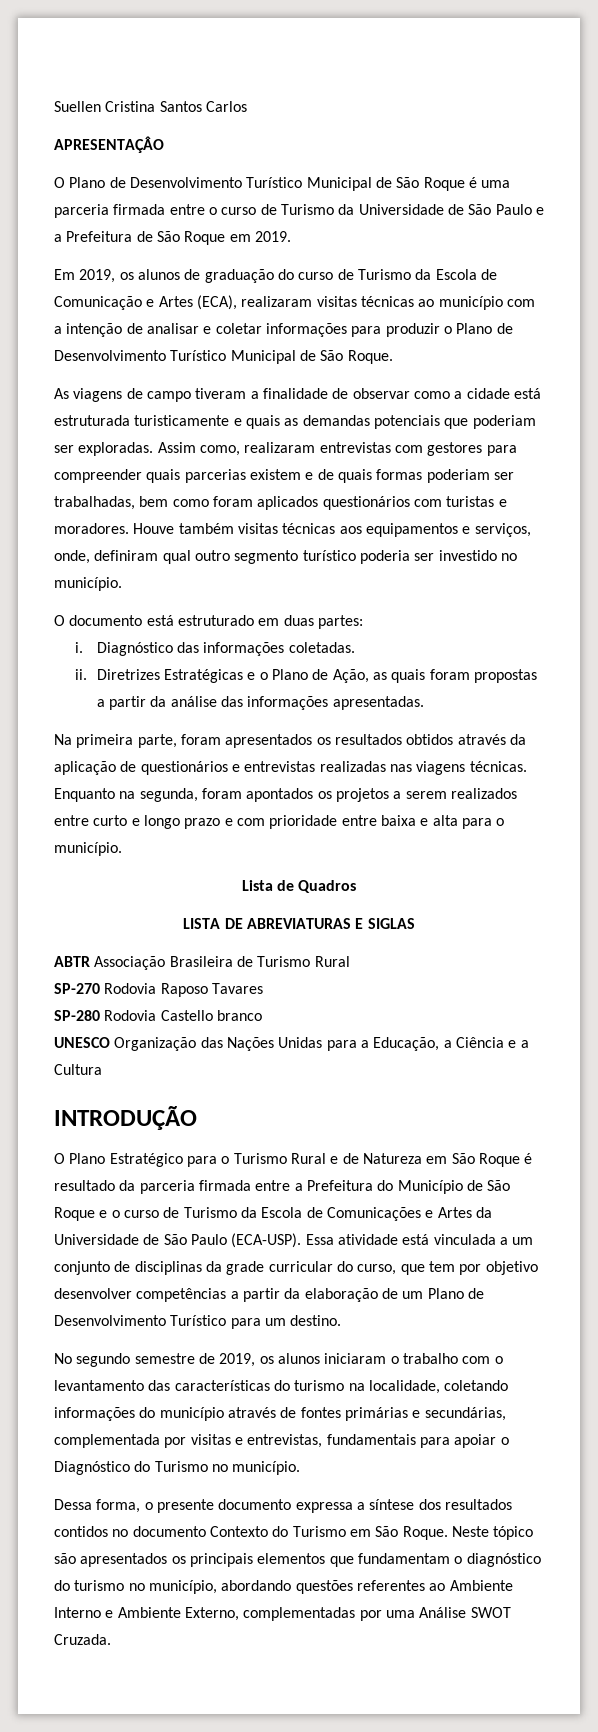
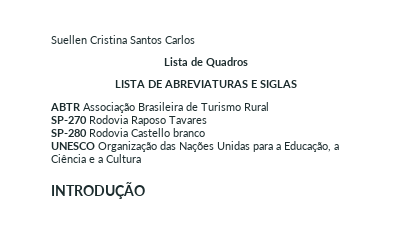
[54,136,164,153] [54,177,511,191] [54,204,544,218] [54,231,291,245] [54,269,497,283] [54,295,535,310] [54,323,513,337] [54,350,393,364] [54,388,541,402] [54,415,536,429] [54,442,517,456] [54,469,514,483] [54,496,507,510] [54,523,531,537] [54,550,517,564] [54,577,122,591] [54,615,363,629] [75,642,355,656] [75,669,537,683] [96,696,424,710] [54,734,526,748] [54,761,527,775] [54,788,517,802] [54,815,505,829] [54,842,122,856] // APRESENTAÇÂO // O Plano de Desenvolvimento Turístico Municipal de São Roque é uma parceria firmada entre o curso de Turismo da Universidade de São Paulo e a Prefeitura de São Roque em 2019. // Em 2019, os alunos de graduação do curso de Turismo da Escola de Comunicação e Artes (ECA), realizaram visitas técnicas ao município com a intenção de analisar e coletar informações para produzir o Plano de Desenvolvimento Turístico Municipal de São Roque. // As viagens de campo tiveram a finalidade de observar como a cidade está estruturada turisticamente e quais as demandas potenciais que poderiam ser exploradas. Assim como, realizaram entrevistas com gestores para compreender quais parcerias existem e de quais formas poderiam ser trabalhadas, bem como foram aplicados questionários com turistas e moradores. Houve também visitas técnicas aos equipamentos e serviços, onde, definiram qual outro segmento turístico poderia ser investido no município. // O documento está estruturado em duas partes: // i. Diagnóstico das informações coletadas. // ii. Diretrizes Estratégicas e o Plano de Ação, as quais foram propostas a partir da análise das informações apresentadas. // Na primeira parte, foram apresentados os resultados obtidos através da aplicação de questionários e entrevistas realizadas nas viagens técnicas. Enquanto na segunda, foram apontados os projetos a serem realizados entre curto e longo prazo e com prioridade entre baixa e alta para o município. -> (195, 39) none
[54,1153,533,1167] [54,1180,511,1194] [54,1207,492,1221] [54,1233,534,1248] [54,1261,538,1275] [54,1288,484,1302] [54,1315,342,1329] [54,1353,503,1367] [54,1380,509,1394] [54,1407,506,1421] [54,1434,509,1448] [54,1461,301,1475] [54,1499,512,1513] [54,1526,534,1540] [54,1553,541,1567] [54,1580,513,1594] [54,1607,511,1621] [54,1634,111,1645] // O Plano Estratégico para o Turismo Rural e de Natureza em São Roque é resultado da parceria firmada entre a Prefeitura do Município de São Roque e o curso de Turismo da Escola de Comunicações e Artes da Universidade de São Paulo (ECA-USP). Essa atividade está vinculada a um conjunto de disciplinas da grade curricular do curso, que tem por objetivo desenvolver competências a partir da elaboração de um Plano de Desenvolvimento Turístico para um destino. // No segundo semestre de 2019, os alunos iniciaram o trabalho com o levantamento das características do turismo na localidade, coletando informações do município através de fontes primárias e secundárias, complementada por visitas e entrevistas, fundamentais para apoiar o Diagnóstico do Turismo no município. // Dessa forma, o presente documento expressa a síntese dos resultados contidos no documento Contexto do Turismo em São Roque. Neste tópico são apresentados os principais elementos que fundamentam o diagnóstico do turismo no município, abordando questões referentes ao Ambiente Interno e Ambiente Externo, complementadas por uma Análise SWOT Cruzada. -> (145, 190) none

